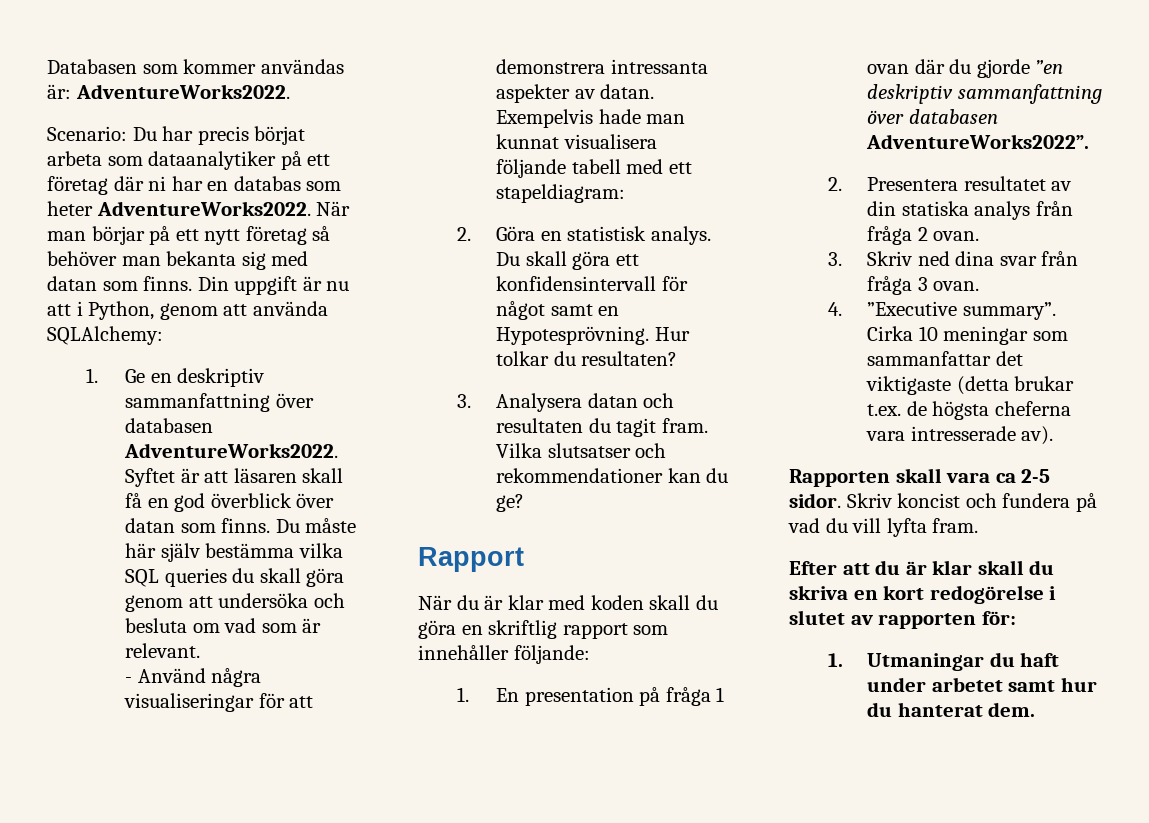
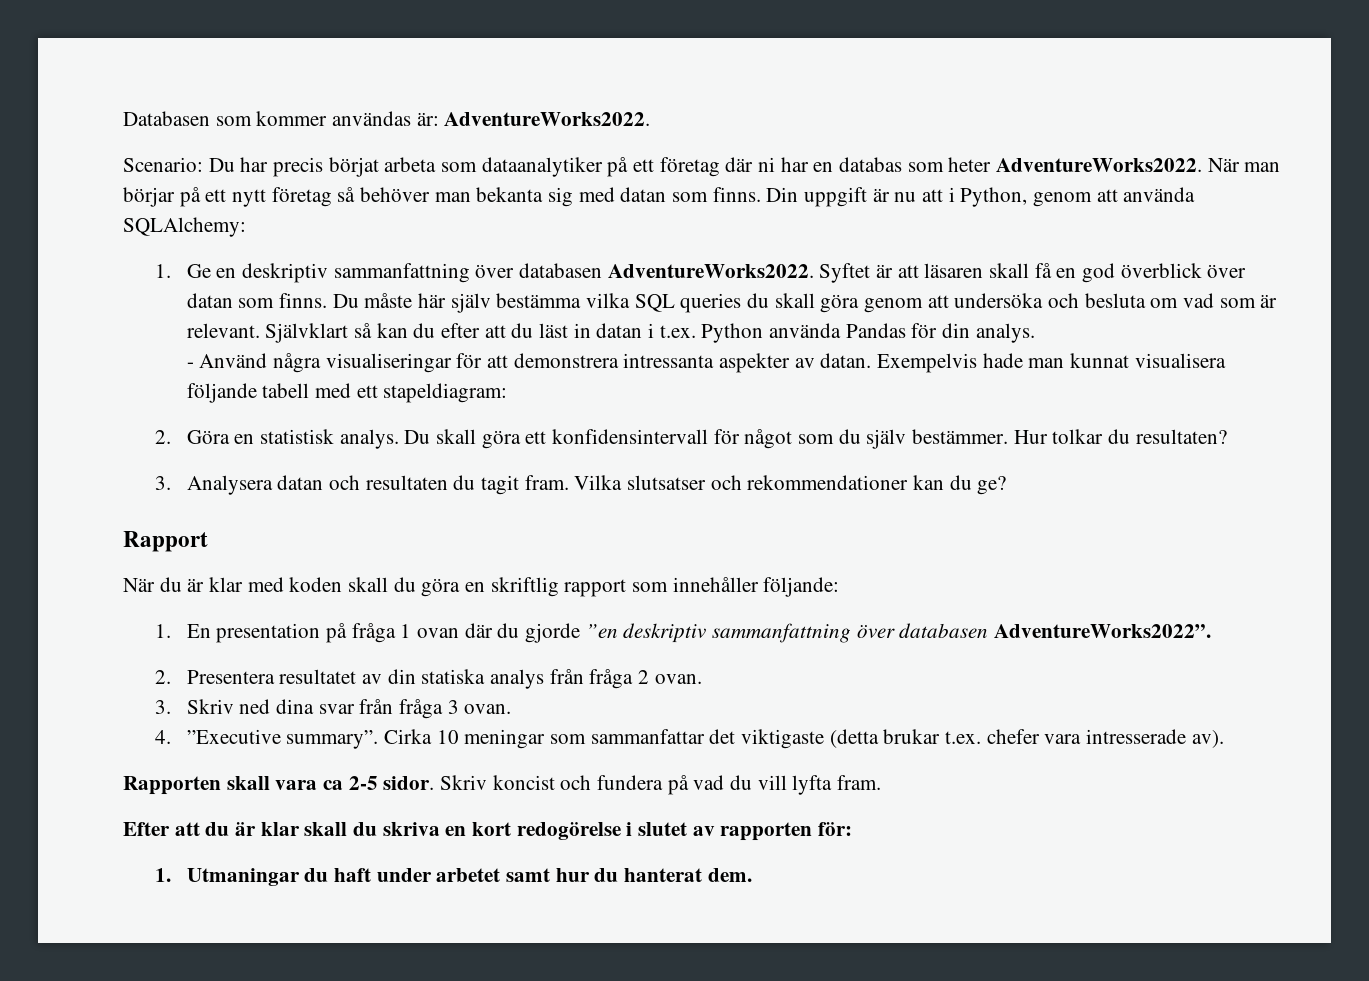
(201, 650) none -> [265,323,1035,343] Självklart så kan du efter att du läst in datan i t.ex. Python använda Pandas för din analys.
[550,304,620,316] [496,326,650,345] samt en Hypotesprövning. -> [797,429,1008,449] som du själv bestämmer.
[906,401,1071,420] de högsta cheferna -> [986,729,1040,744] chefer

